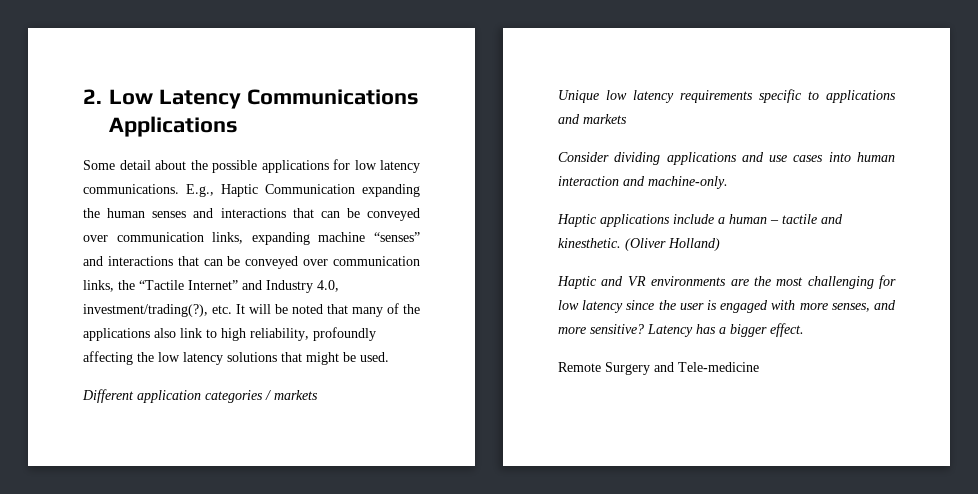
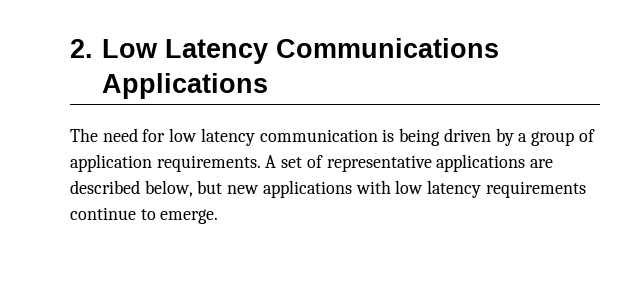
[83,159,420,173] [83,184,420,197] [83,208,420,221] [83,232,420,245] [83,256,420,269] [83,280,339,293] [83,303,420,317] [83,327,376,341] [83,351,389,365] [82,389,318,403] [558,89,896,103] [558,114,627,124] [558,152,895,165] [558,176,728,189] [557,214,843,227] [558,238,720,251] [557,275,896,289] [558,300,896,313] [558,323,804,337] [558,362,759,375] Some detail about the possible applications for low latency communications. E.g., Haptic Communication expanding the human senses and interactions that can be conveyed over communication links, expanding machine “senses” and interactions that can be conveyed over communication links, the “Tactile Internet” and Industry 4.0, investment/trading(?), etc. It will be noted that many of the applications also link to high reliability, profoundly affecting the low latency solutions that might be used. // Different application categories / markets // Unique low latency requirements specific to applications and markets // Consider dividing applications and use cases into human interaction and machine-only. // Haptic applications include a human – tactile and kinesthetic. (Oliver Holland) // Haptic and VR environments are the most challenging for low latency since the user is engaged with more senses, and more sensitive? Latency has a bigger effect. // Remote Surgery and Tele-medicine -> [70,128,595,146] [70,154,554,172] [70,180,586,198] [70,207,219,224] The need for low latency communication is being driven by a group of application requirements. A set of representative applications are described below, but new applications with low latency requirements continue to emerge.

